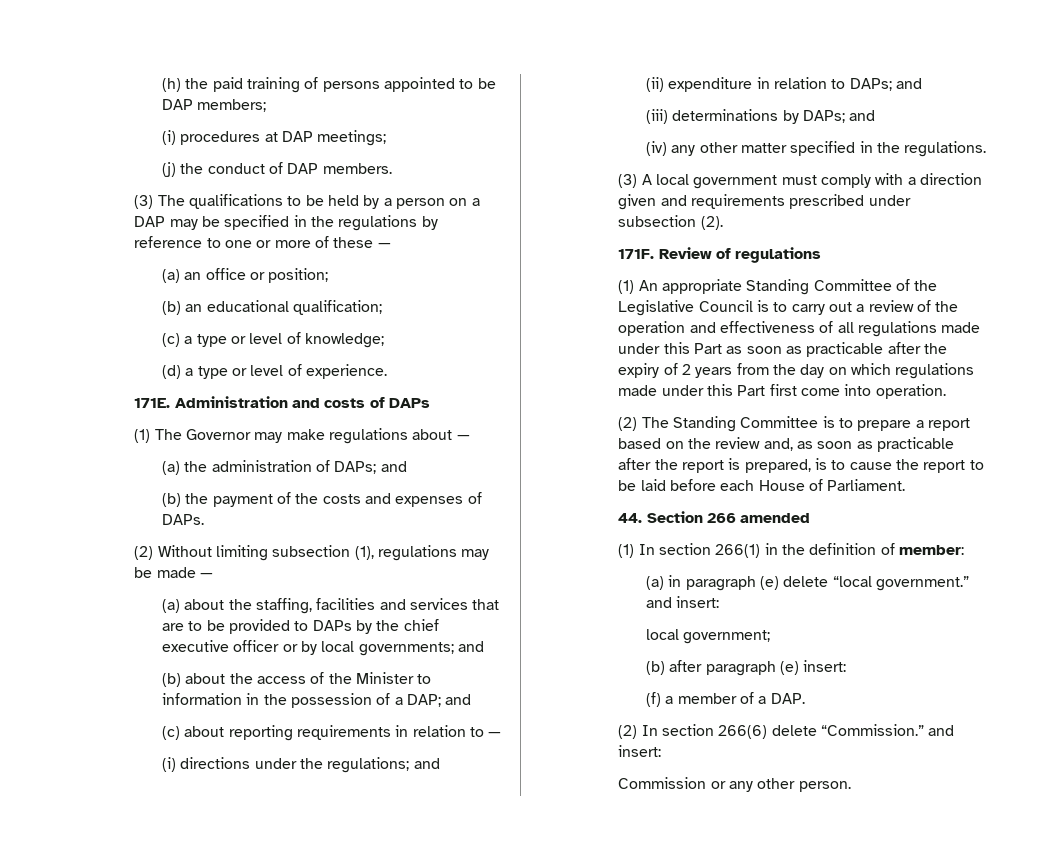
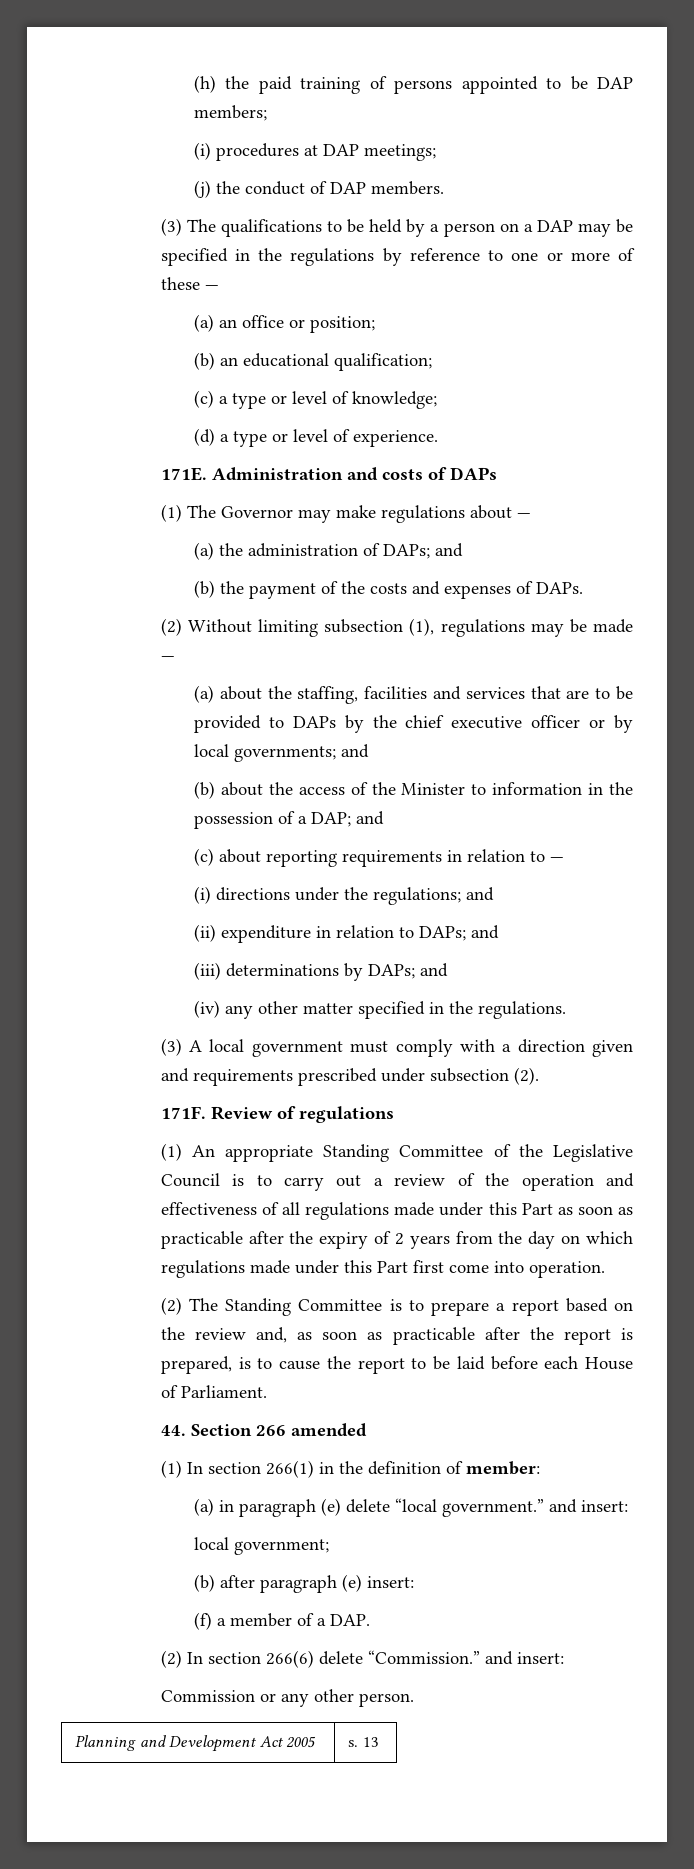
(851, 786) none -> [75,1735,317,1752] [348,1737,379,1747] // Planning and Development Act 2005 | s. 13

